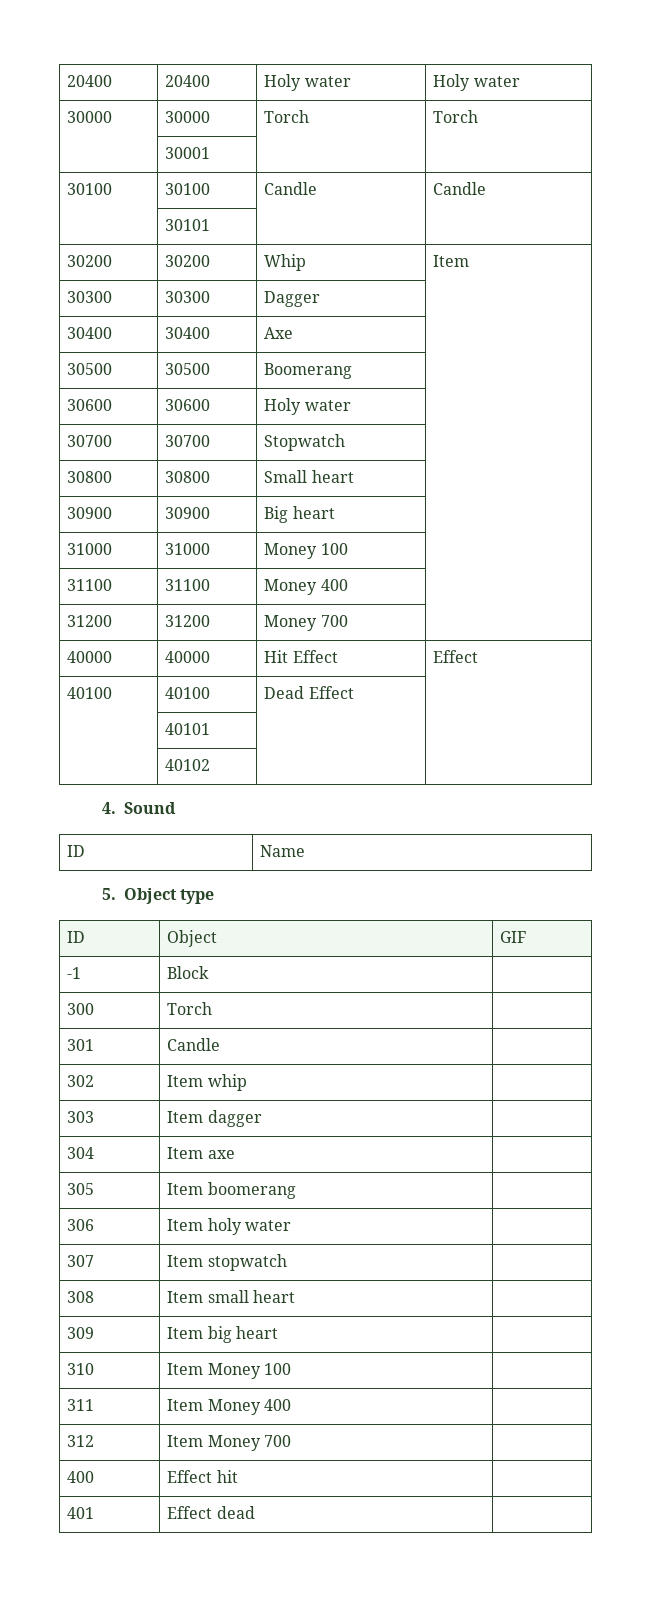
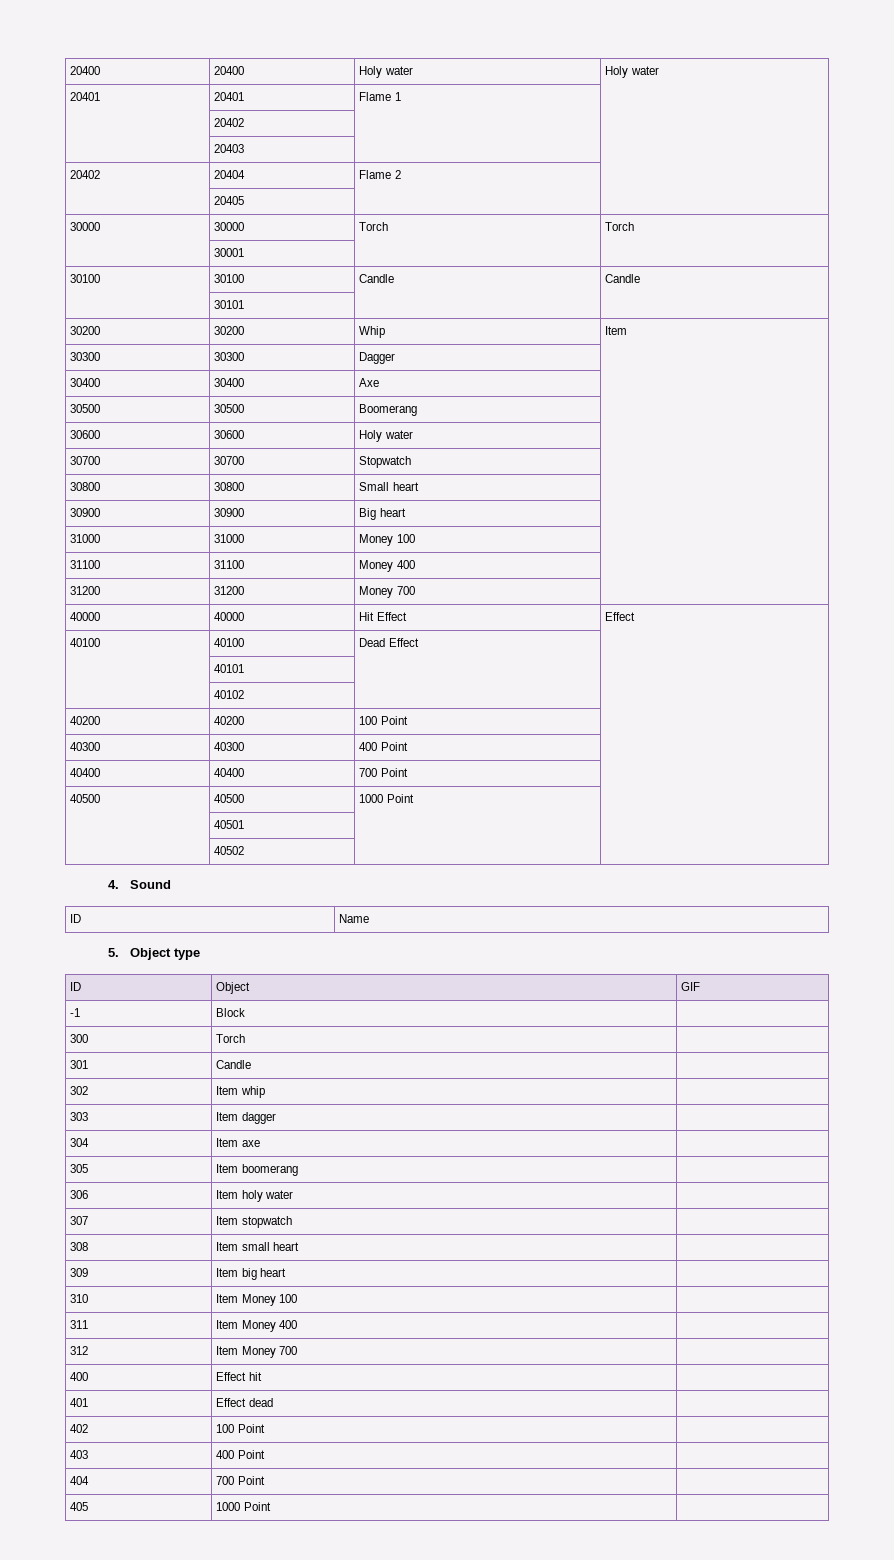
(520, 81) none -> [70,92,101,101] [214,92,245,101] [359,92,401,101] [214,118,245,127] [214,144,245,153] [70,170,101,179] [214,170,246,179] [359,170,401,179] [214,196,245,205] // 20401 | 20401 | Flame 1 | // | 20402 | | // | 20403 | | // 20402 | 20404 | Flame 2 | // | 20405 | |
(211, 765) none -> [70,716,101,725] [214,716,245,725] [359,716,408,725] [70,742,101,751] [214,742,245,751] [359,742,408,751] [70,768,101,777] [214,768,245,777] [359,768,408,777] [70,794,101,803] [214,794,245,803] [359,794,414,803] [214,820,245,829] [214,846,245,855] // 40200 | 40200 | 100 Point | // 40300 | 40300 | 400 Point | // 40400 | 40400 | 700 Point | // 40500 | 40500 | 1000 Point | // | 40501 | | // | 40502 | |
(255, 1512) none -> [70,1424,89,1433] [216,1424,265,1433] [70,1450,89,1459] [216,1450,265,1459] [70,1476,90,1485] [216,1476,265,1485] [70,1502,89,1511] [216,1502,271,1511] // 402 | 100 Point | // 403 | 400 Point | // 404 | 700 Point | // 405 | 1000 Point |

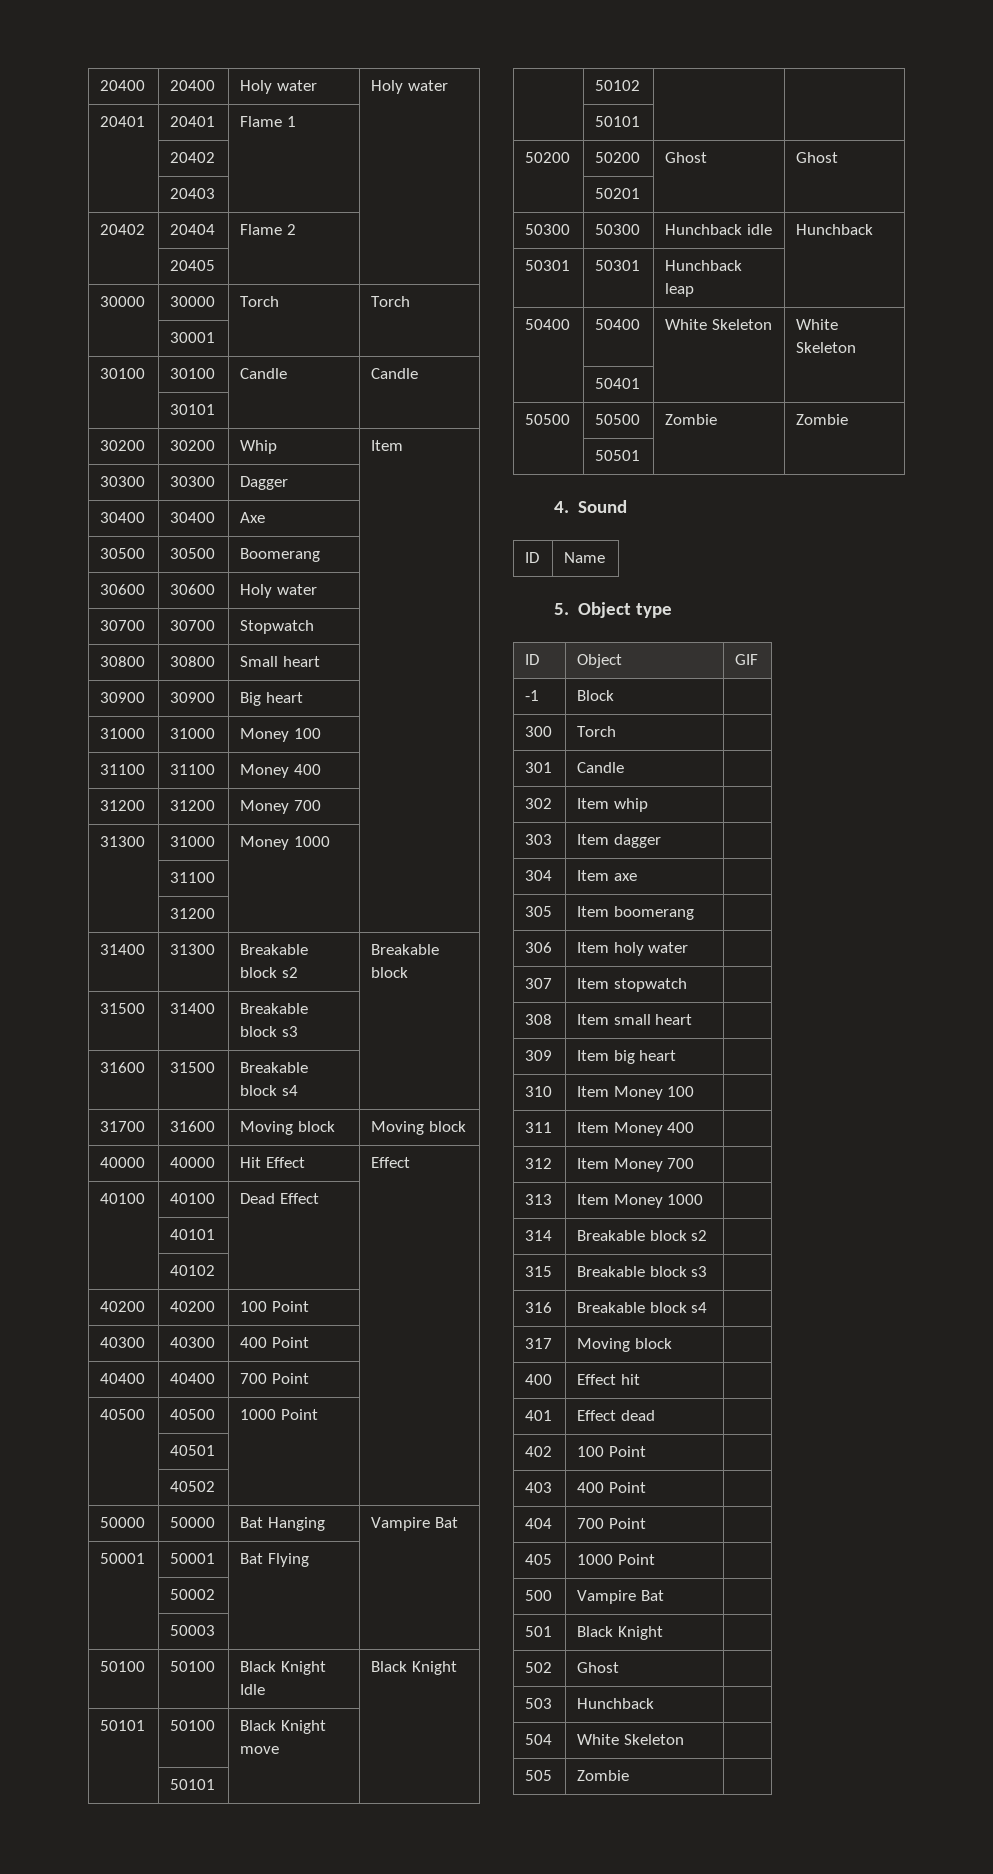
(415, 590) none -> [100,836,146,847] [170,836,216,847] [240,836,330,850] [170,872,216,883] [170,908,216,919] [100,944,146,955] [170,944,216,955] [240,944,309,955] [240,967,298,978] [371,944,440,955] [371,967,409,978] [100,1003,146,1014] [170,1003,216,1014] [240,1003,309,1014] [240,1026,298,1037] [100,1062,146,1073] [170,1062,216,1073] [240,1062,309,1073] [240,1085,298,1096] [100,1121,146,1132] [170,1121,216,1132] [240,1121,335,1135] [371,1121,466,1135] // 31300 | 31000 | Money 1000 | // | 31100 | | // | 31200 | | // 31400 | 31300 | Breakable block s2 | Breakable block // 31500 | 31400 | Breakable block s3 | // 31600 | 31500 | Breakable block s4 | // 31700 | 31600 | Moving block | Moving block
(245, 850) none -> [100,1517,146,1528] [170,1517,216,1528] [240,1517,325,1531] [371,1517,458,1531] [100,1553,146,1564] [170,1553,216,1564] [240,1553,309,1567] [170,1589,216,1600] [170,1625,216,1636] [100,1661,146,1672] [170,1661,216,1672] [240,1661,326,1675] [240,1684,266,1695] [371,1661,457,1675] [100,1720,146,1731] [170,1720,216,1731] [240,1720,326,1734] [240,1746,280,1754] [170,1779,216,1790] [595,80,641,91] [595,116,641,127] [525,152,571,163] [595,152,641,163] [665,152,708,163] [796,152,839,163] [595,188,641,199] [525,224,571,235] [595,224,641,235] [665,224,772,235] [796,224,874,235] [525,260,571,271] [595,260,641,271] [665,260,743,271] [665,283,695,297] [525,319,571,330] [595,319,641,330] [665,319,772,330] [796,319,839,330] [796,342,857,353] [595,378,641,389] [525,414,571,425] [595,414,641,425] [665,414,718,425] [796,414,849,425] [595,450,641,461] // 50000 | 50000 | Bat Hanging | Vampire Bat // 50001 | 50001 | Bat Flying | // | 50002 | | // | 50003 | | // 50100 | 50100 | Black Knight Idle | Black Knight // 50101 | 50100 | Black Knight move | // | 50101 | | // | 50102 | | // | 50101 | | // 50200 | 50200 | Ghost | Ghost // | 50201 | | // 50300 | 50300 | Hunchback idle | Hunchback // 50301 | 50301 | Hunchback leap | // 50400 | 50400 | White Skeleton | White Skeleton // | 50401 | | // 50500 | 50500 | Zombie | Zombie // | 50501 | |
(297, 1350) none -> [525,1194,553,1205] [577,1194,704,1208] [525,1230,553,1241] [577,1230,708,1241] [525,1266,553,1277] [577,1266,708,1277] [525,1302,553,1313] [577,1302,708,1313] [525,1338,553,1349] [577,1338,672,1352] // 313 | Item Money 1000 | // 314 | Breakable block s2 | // 315 | Breakable block s3 | // 316 | Breakable block s4 | // 317 | Moving block |
(271, 1506) none -> [525,1590,553,1601] [577,1590,664,1604] [525,1626,553,1637] [577,1626,663,1640] [525,1662,553,1673] [577,1662,620,1673] [525,1698,553,1709] [577,1698,655,1709] [525,1734,553,1745] [577,1734,684,1745] [525,1770,553,1781] [577,1770,630,1781] // 500 | Vampire Bat | // 501 | Black Knight | // 502 | Ghost | // 503 | Hunchback | // 504 | White Skeleton | // 505 | Zombie |

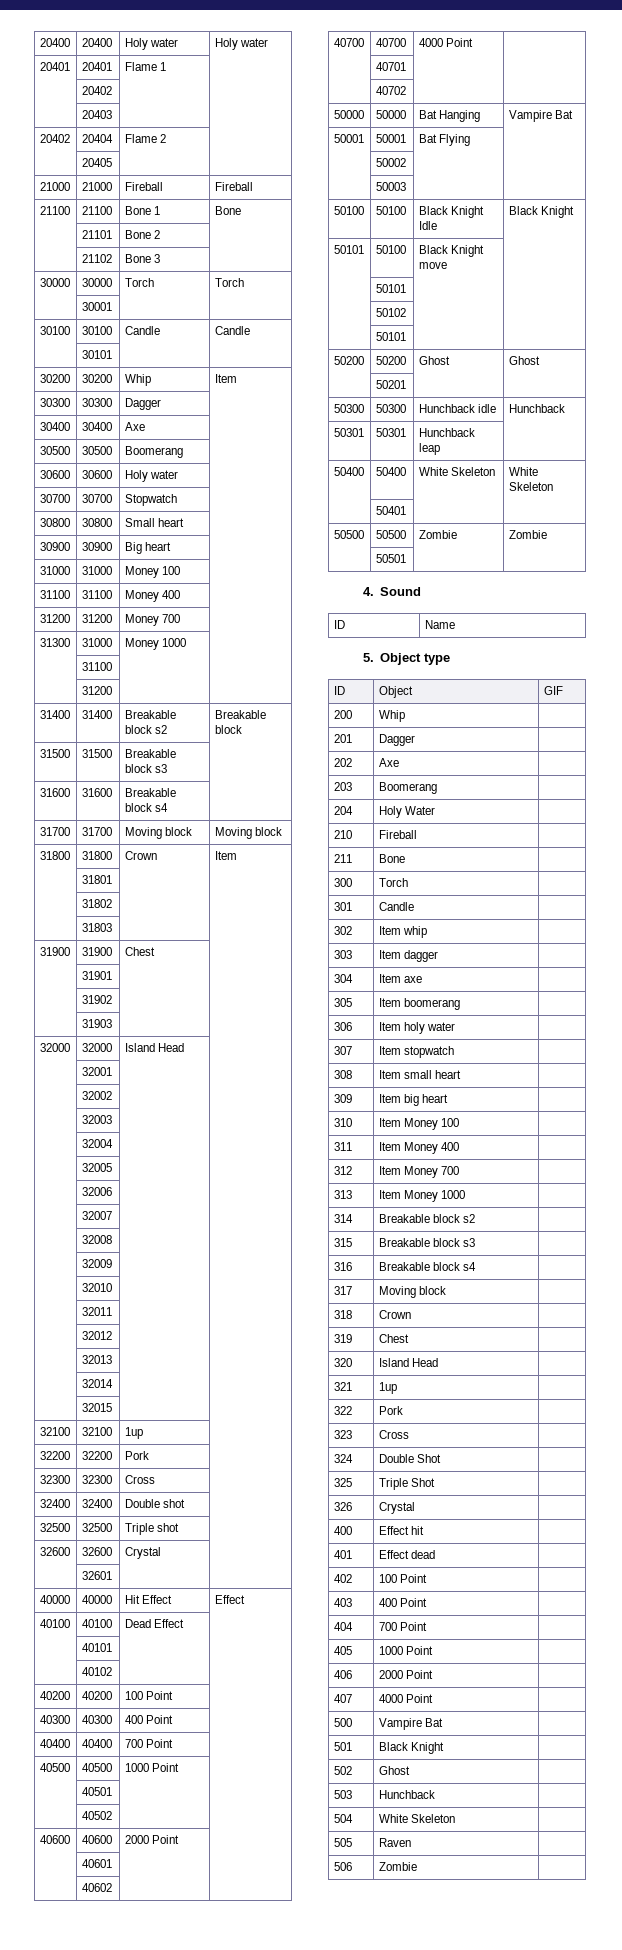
(216, 265) none -> [39,182,70,191] [81,182,112,191] [124,182,163,191] [214,182,253,191] [39,206,70,215] [81,206,112,215] [124,206,160,215] [214,206,241,215] [81,230,112,239] [124,230,160,239] [81,254,112,263] [124,254,160,263] // 21000 | 21000 | Fireball | Fireball // 21100 | 21100 | Bone 1 | Bone // | 21101 | Bone 2 | // | 21102 | Bone 3 |
[170,944,216,955] 31300 -> [81,710,112,719] 31400
[170,1003,216,1014] 31400 -> [81,749,112,758] 31500
[170,1062,216,1073] 31500 -> [81,788,112,797] 31600
[170,1121,216,1132] 31600 -> [81,827,112,836] 31700
(466, 1126) none -> [39,851,70,860] [81,851,112,860] [124,851,157,860] [214,851,237,860] [81,875,112,884] [81,899,112,908] [81,923,112,932] [39,947,70,956] [81,947,112,956] [124,947,155,956] [81,971,112,980] [81,995,112,1004] [81,1019,112,1028] [39,1043,70,1052] [81,1043,112,1052] [124,1043,184,1052] [81,1067,112,1076] [81,1091,112,1100] [81,1115,112,1124] [81,1139,113,1148] [81,1163,112,1172] [81,1187,112,1196] [81,1211,112,1220] [81,1235,112,1244] [81,1259,112,1268] [81,1283,112,1292] [81,1307,112,1316] [81,1331,112,1340] [81,1355,112,1364] [81,1379,113,1388] [81,1403,112,1412] [39,1427,70,1436] [81,1427,112,1436] [124,1427,143,1439] [39,1451,70,1460] [81,1451,112,1460] [124,1451,149,1460] [39,1475,70,1484] [81,1475,112,1484] [124,1475,155,1484] [39,1499,70,1508] [81,1499,112,1508] [124,1499,185,1508] [39,1523,70,1532] [81,1523,112,1532] [124,1523,179,1535] [39,1547,70,1556] [81,1547,112,1556] [124,1547,161,1559] [81,1571,112,1580] // 31800 | 31800 | Crown | Item // | 31801 | | // | 31802 | | // | 31803 | | // 31900 | 31900 | Chest | // | 31901 | | // | 31902 | | // | 31903 | | // 32000 | 32000 | Island Head | // | 32001 | | // | 32002 | | // | 32003 | | // | 32004 | | // | 32005 | | // | 32006 | | // | 32007 | | // | 32008 | | // | 32009 | | // | 32010 | | // | 32011 | | // | 32012 | | // | 32013 | | // | 32014 | | // | 32015 | | // 32100 | 32100 | 1up | // 32200 | 32200 | Pork | // 32300 | 32300 | Cross | // 32400 | 32400 | Double shot | // 32500 | 32500 | Triple shot | // 32600 | 32600 | Crystal | // | 32601 | |
(216, 1486) none -> [39,1835,70,1844] [81,1835,112,1844] [124,1835,179,1844] [81,1859,112,1868] [81,1883,112,1892] [333,38,364,47] [375,38,406,47] [418,38,473,47] [375,62,406,71] [375,86,406,95] // 40600 | 40600 | 2000 Point | // | 40601 | | // | 40602 | | // 40700 | 40700 | 4000 Point | // | 40701 | | // | 40702 | |
[525,690,540,701] [577,690,615,701] -1 | Block -> [333,710,352,719] [378,710,405,722] [333,734,352,743] [378,734,415,746] [333,758,352,767] [378,758,399,767] [333,782,352,791] [378,782,437,794] [333,806,353,815] [378,806,435,818] [333,830,352,839] [378,830,417,839] [333,854,352,863] [378,854,405,863] 200 | Whip | // 201 | Dagger | // 202 | Axe | // 203 | Boomerang | // 204 | Holy Water | // 210 | Fireball | // 211 | Bone
(672, 1343) none -> [333,1310,352,1319] [378,1310,411,1319] [333,1334,352,1343] [378,1334,409,1343] [333,1358,352,1367] [378,1358,438,1367] [333,1382,352,1391] [378,1382,397,1394] [333,1406,352,1415] [378,1406,403,1415] [333,1430,352,1439] [378,1430,409,1439] [333,1454,353,1463] [378,1454,441,1463] [333,1478,352,1487] [378,1478,435,1490] [333,1502,352,1511] [378,1502,415,1514] // 318 | Crown | // 319 | Chest | // 320 | Island Head | // 321 | 1up | // 322 | Pork | // 323 | Cross | // 324 | Double Shot | // 325 | Triple Shot | // 326 | Crystal |
(655, 1559) none -> [333,1670,352,1679] [378,1670,433,1679] [333,1694,352,1703] [378,1694,433,1703] // 406 | 2000 Point | // 407 | 4000 Point |
(553, 1775) none -> [378,1838,411,1847] [333,1862,352,1871] | Raven | // 506

